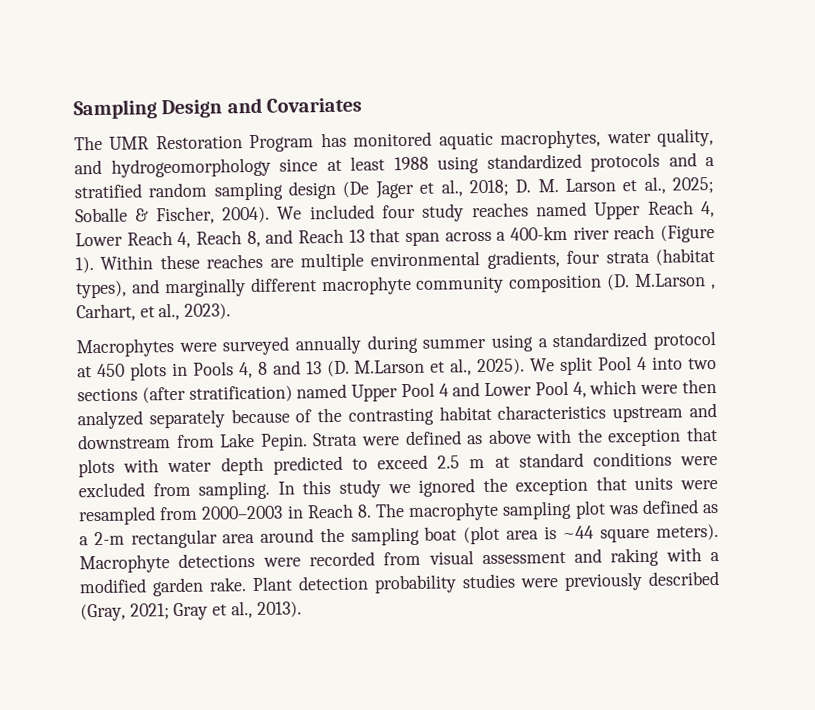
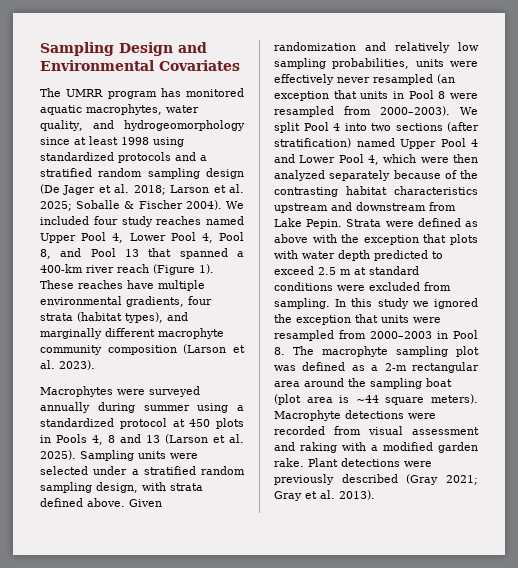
(262, 105) none -> [40,60,154,71] Environmental
[109,134,315,153] UMR Restoration Program -> [66,89,157,99] UMRR program
[393,156,429,171] 1988 -> [121,137,149,145] 1998
[440,179,559,197] al., 2018; D. M. -> [114,184,166,195] al. 2018;
[643,176,666,194] al., -> [228,184,244,193] al.
[155,206,215,225] Fischer, -> [138,200,183,209] Fischer
[647,200,694,215] Reach -> [81,232,107,241] Pool
[126,230,242,248] Reach 4, Reach -> [170,232,244,243] Pool 4, Pool
[298,228,344,244] Reach -> [90,248,116,257] Pool
[405,231,492,247] span across -> [179,248,228,259] spanned
[100,253,294,270] Within these reaches are -> [40,280,154,289] These reaches have
[606,273,717,291] [76,302,181,322] (D. M.Larson , Carhart, et al., -> [183,344,245,354] [40,360,55,369] (Larson et al.
[326,358,526,378] (D. M.Larson et al., 2025). -> [165,434,244,444] [40,450,198,461] [40,466,245,475] [40,482,203,493] [40,498,162,507] [274,42,479,53] [274,58,478,69] [274,74,455,85] [274,90,478,101] [274,106,450,117] (Larson et al. 2025). Sampling units were selected under a stratified random sampling design, with strata defined above. Given randomization and relatively low sampling probabilities, units were effectively never resampled (an exception that units in Pool 8 were resampled from 2000–2003).
[306,503,354,519] Reach -> [453,330,478,339] Pool
[298,573,516,594] detection probability studies -> [341,458,400,467] detections
[80,603,126,622] (Gray, -> [406,474,439,485] (Gray
[230,601,253,619] al., -> [320,490,335,499] al.

